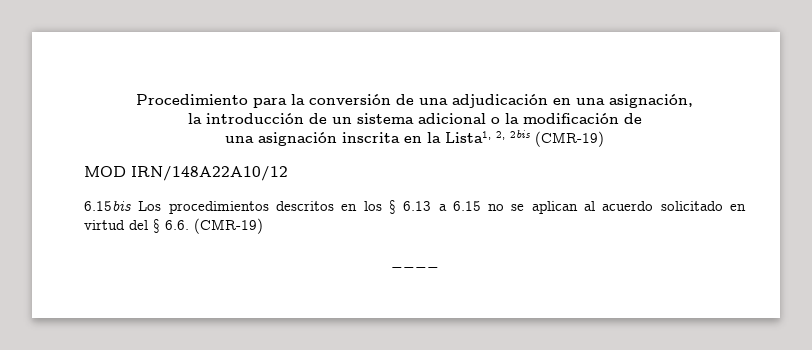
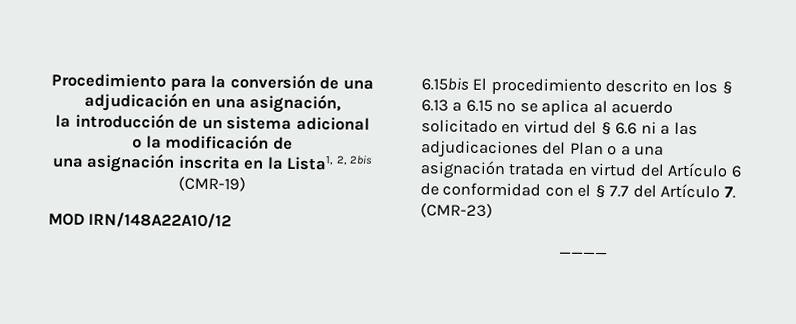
[138,201,334,214] Los procedimientos descritos -> [472,77,669,96] El procedimiento descrito
[531,201,578,214] aplican -> [541,99,590,116] aplica
[165,218,263,234] 6.6. (CMR-19) -> [615,121,698,136] [421,140,665,159] [420,160,741,180] [420,182,736,199] [420,203,493,218] 6.6 ni a las adjudicaciones del Plan o a una asignación tratada en virtud del Artículo 6 de conformidad con el § 7.7 del Artículo 7. (CMR-23)

